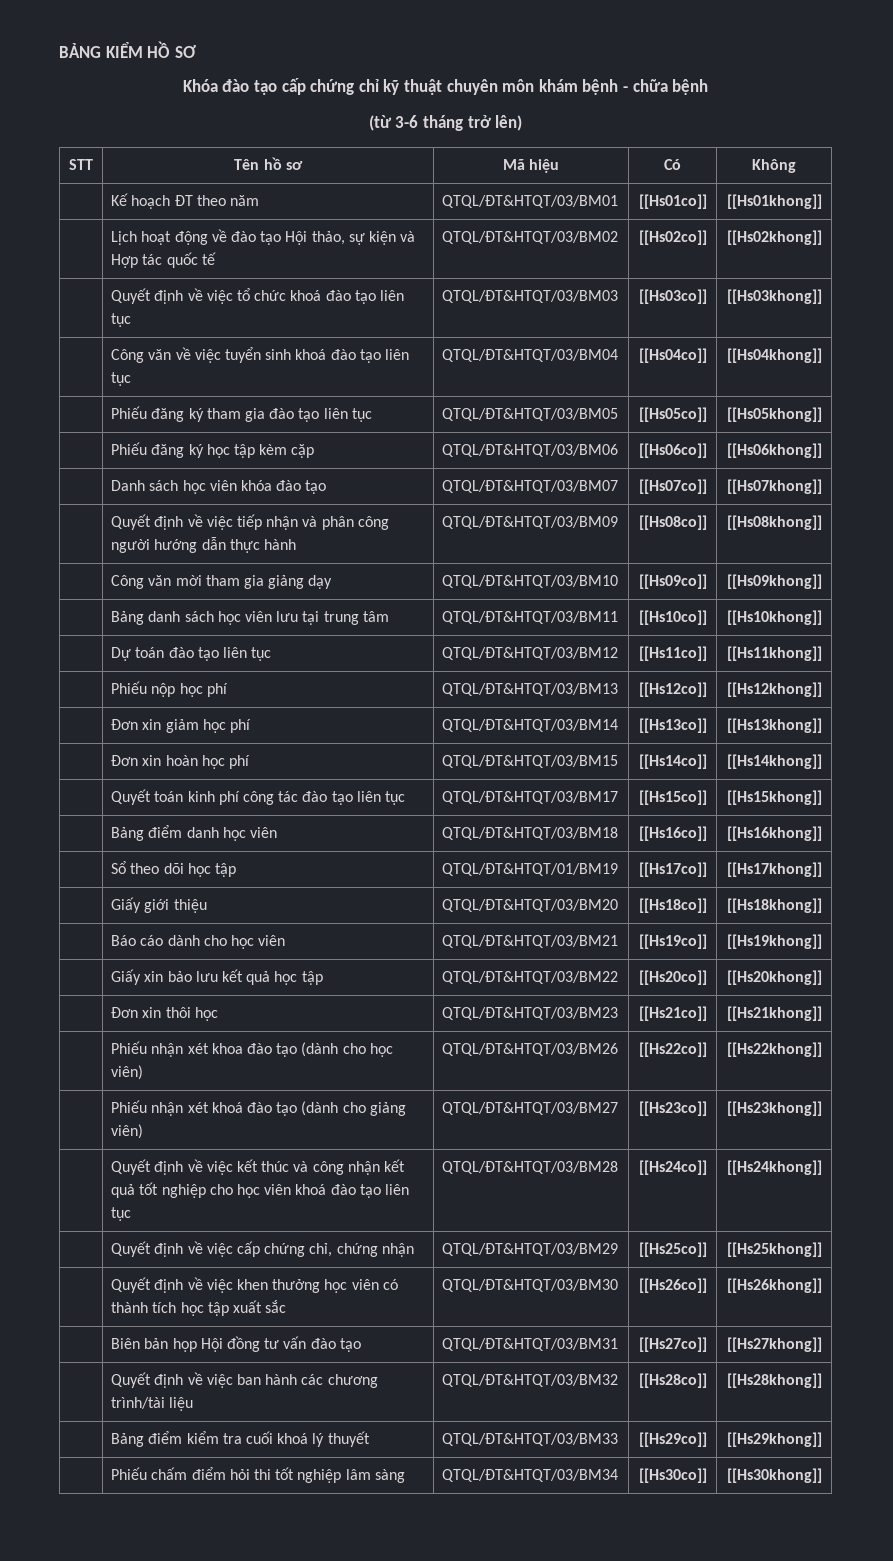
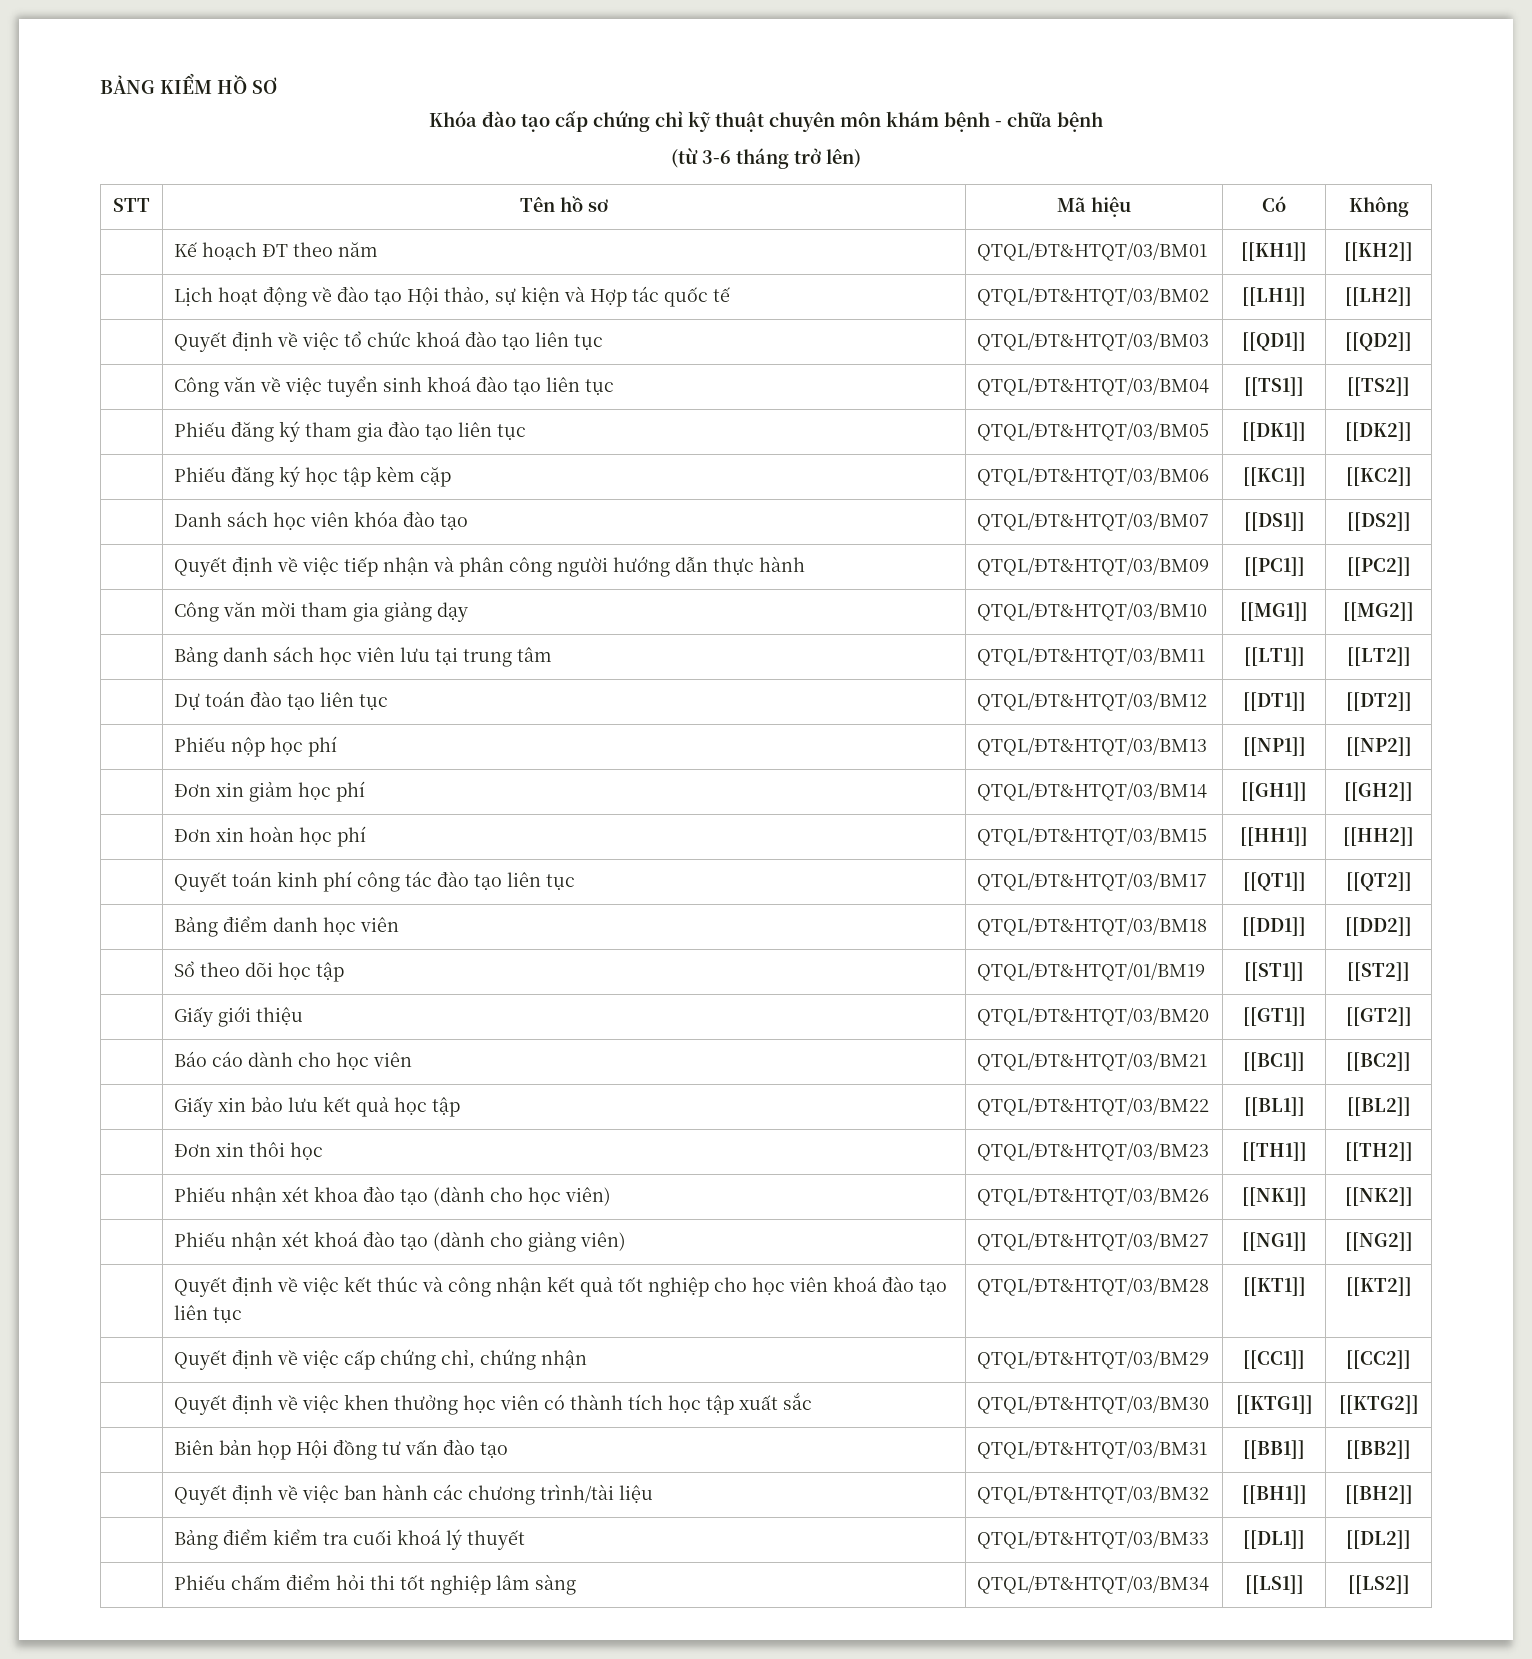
[638,194,707,209] [726,194,822,209] [[Hs01co]] | [[Hs01khong]] -> [1241,242,1307,261] [1344,242,1413,261] [[KH1]] | [[KH2]]
[638,230,707,245] [726,230,822,245] [[Hs02co]] | [[Hs02khong]] -> [1242,287,1306,306] [1345,287,1412,306] [[LH1]] | [[LH2]]
[638,289,707,304] [726,289,822,304] [[Hs03co]] | [[Hs03khong]] -> [1242,332,1306,351] [1345,332,1412,351] [[QD1]] | [[QD2]]
[638,348,707,363] [726,348,822,363] [[Hs04co]] | [[Hs04khong]] -> [1244,377,1304,396] [1347,377,1410,396] [[TS1]] | [[TS2]]
[638,407,707,422] [726,407,822,422] [[Hs05co]] | [[Hs05khong]] -> [1242,422,1306,441] [1345,422,1412,441] [[DK1]] | [[DK2]]
[638,443,707,458] [726,443,822,458] [[Hs06co]] | [[Hs06khong]] -> [1242,467,1306,486] [1345,467,1412,486] [[KC1]] | [[KC2]]
[638,479,707,494] [726,479,822,494] [[Hs07co]] | [[Hs07khong]] -> [1243,512,1305,531] [1346,512,1411,531] [[DS1]] | [[DS2]]
[638,515,707,530] [726,515,822,530] [[Hs08co]] | [[Hs08khong]] -> [1243,557,1305,576] [1346,557,1411,576] [[PC1]] | [[PC2]]
[638,574,707,589] [726,574,822,589] [[Hs09co]] | [[Hs09khong]] -> [1240,602,1308,621] [1343,602,1414,621] [[MG1]] | [[MG2]]
[638,610,707,625] [726,610,822,625] [[Hs10co]] | [[Hs10khong]] -> [1243,647,1305,666] [1346,647,1411,666] [[LT1]] | [[LT2]]
[638,646,707,661] [726,646,822,661] [[Hs11co]] | [[Hs11khong]] -> [1242,692,1306,711] [1345,692,1412,711] [[DT1]] | [[DT2]]
[638,682,707,697] [726,682,822,697] [[Hs12co]] | [[Hs12khong]] -> [1242,737,1306,756] [1345,737,1412,756] [[NP1]] | [[NP2]]
[638,718,707,733] [726,718,822,733] [[Hs13co]] | [[Hs13khong]] -> [1241,782,1307,801] [1344,782,1413,801] [[GH1]] | [[GH2]]
[638,754,707,769] [726,754,822,769] [[Hs14co]] | [[Hs14khong]] -> [1240,827,1308,846] [1343,827,1414,846] [[HH1]] | [[HH2]]
[638,790,707,805] [726,790,822,805] [[Hs15co]] | [[Hs15khong]] -> [1242,872,1306,891] [1345,872,1412,891] [[QT1]] | [[QT2]]
[638,826,707,841] [726,826,822,841] [[Hs16co]] | [[Hs16khong]] -> [1242,917,1306,936] [1345,917,1412,936] [[DD1]] | [[DD2]]
[638,862,707,877] [726,862,822,877] [[Hs17co]] | [[Hs17khong]] -> [1244,962,1304,981] [1347,962,1410,981] [[ST1]] | [[ST2]]
[638,898,707,913] [726,898,822,913] [[Hs18co]] | [[Hs18khong]] -> [1242,1007,1306,1026] [1345,1007,1412,1026] [[GT1]] | [[GT2]]
[638,934,707,949] [726,934,822,949] [[Hs19co]] | [[Hs19khong]] -> [1243,1052,1305,1071] [1346,1052,1411,1071] [[BC1]] | [[BC2]]
[638,970,707,985] [726,970,822,985] [[Hs20co]] | [[Hs20khong]] -> [1243,1097,1305,1116] [1346,1097,1411,1116] [[BL1]] | [[BL2]]
[638,1006,707,1021] [726,1006,822,1021] [[Hs21co]] | [[Hs21khong]] -> [1241,1142,1307,1161] [1344,1142,1413,1161] [[TH1]] | [[TH2]]
[638,1042,707,1057] [726,1042,822,1057] [[Hs22co]] | [[Hs22khong]] -> [1241,1187,1307,1206] [1344,1187,1413,1206] [[NK1]] | [[NK2]]
[638,1101,707,1116] [726,1101,822,1116] [[Hs23co]] | [[Hs23khong]] -> [1241,1232,1307,1251] [1344,1232,1413,1251] [[NG1]] | [[NG2]]
[638,1160,707,1175] [726,1160,822,1175] [[Hs24co]] | [[Hs24khong]] -> [1242,1277,1306,1296] [1345,1277,1412,1296] [[KT1]] | [[KT2]]
[638,1242,707,1257] [726,1242,822,1257] [[Hs25co]] | [[Hs25khong]] -> [1243,1350,1305,1369] [1346,1350,1411,1369] [[CC1]] | [[CC2]]
[638,1278,707,1293] [726,1278,822,1293] [[Hs26co]] | [[Hs26khong]] -> [1235,1395,1313,1414] [1338,1395,1419,1414] [[KTG1]] | [[KTG2]]
[638,1337,707,1352] [726,1337,822,1352] [[Hs27co]] | [[Hs27khong]] -> [1243,1440,1305,1459] [1346,1440,1411,1459] [[BB1]] | [[BB2]]
[638,1373,707,1388] [726,1373,822,1388] [[Hs28co]] | [[Hs28khong]] -> [1241,1485,1307,1504] [1344,1485,1413,1504] [[BH1]] | [[BH2]]
[638,1432,707,1447] [726,1432,822,1447] [[Hs29co]] | [[Hs29khong]] -> [1243,1530,1305,1549] [1346,1530,1411,1549] [[DL1]] | [[DL2]]
[638,1468,707,1483] [726,1468,822,1483] [[Hs30co]] | [[Hs30khong]] -> [1244,1575,1304,1594] [1347,1575,1410,1594] [[LS1]] | [[LS2]]

